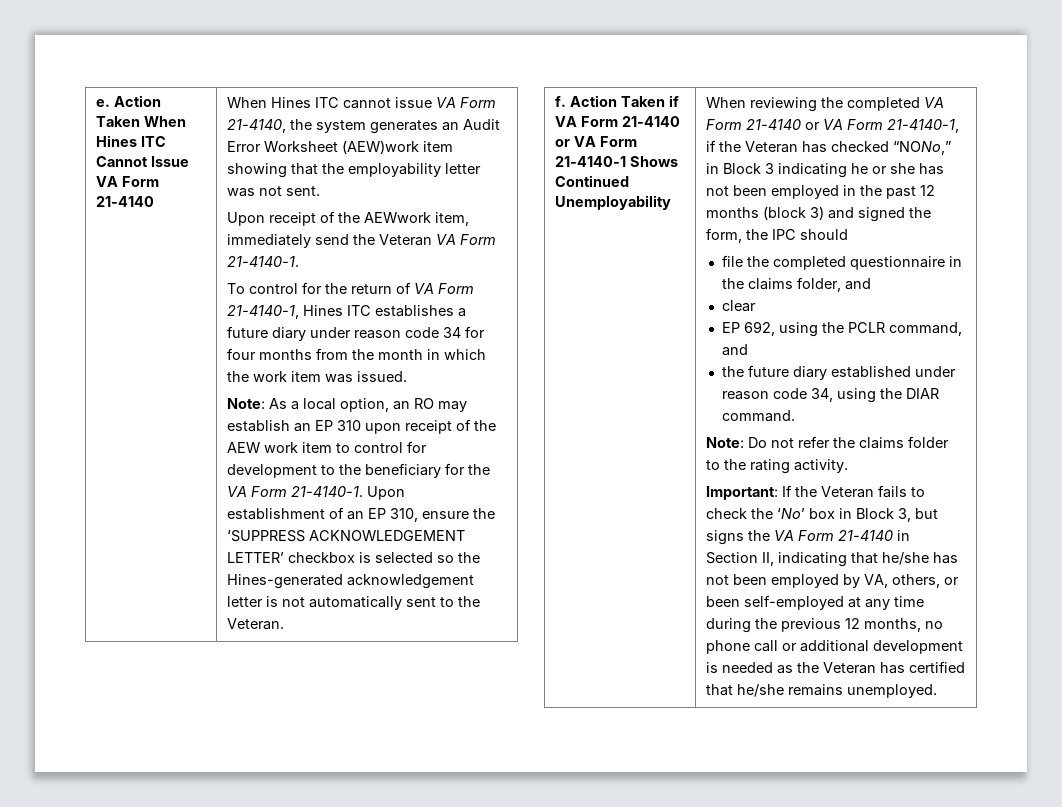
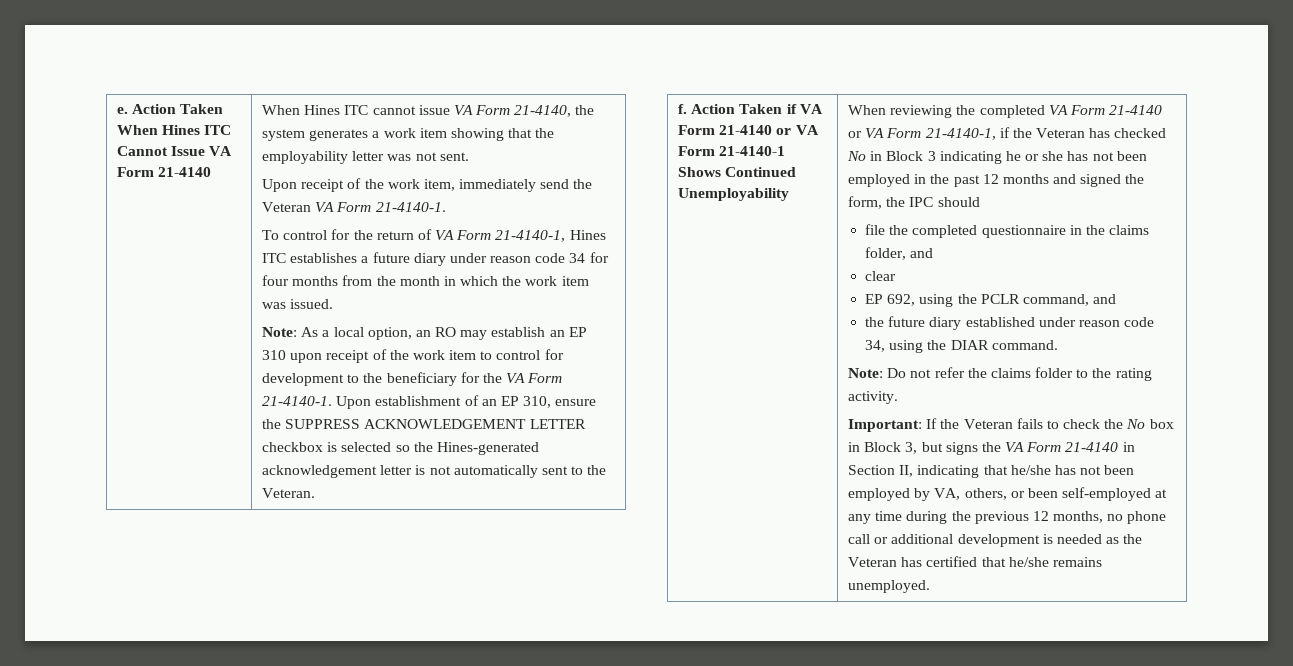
[442,119,501,131] [227,140,420,154] an Audit Error Worksheet (AEW)work -> [372,128,416,138] a work
[364,212,432,223] AEWwork -> [387,179,420,189] work
[227,442,261,453] AEW -> (409, 355) none
[227,530,466,542] [227,552,285,563] ‘SUPPRESS ACKNOWLEDGEMENT LETTER’ -> [285,419,586,429] SUPPRESS ACKNOWLEDGEMENT LETTER
[893,141,952,155] “NONo,” -> [847,151,867,161] No
[763,206,825,220] (block 3) -> (1049, 179) none
[777,508,806,519] ‘No’ -> [1126,419,1146,429] No

